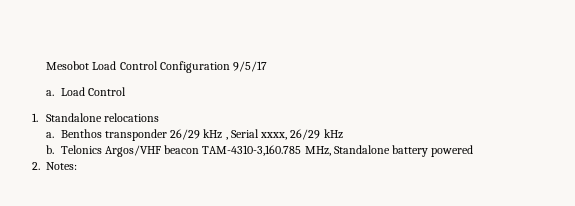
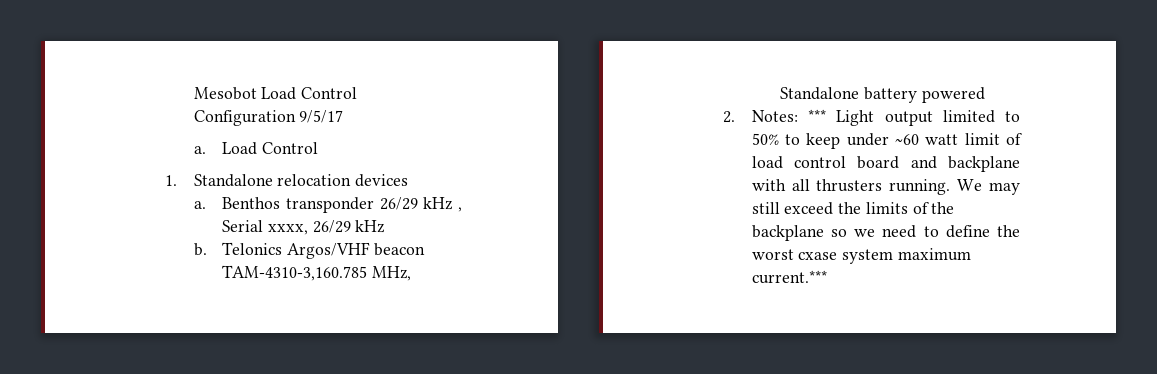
[104,113,160,122] relocations -> [277,174,409,187] relocation devices
(78, 166) none -> [807,109,1020,126] [751,133,1022,149] [751,156,1020,172] [751,179,1020,195] [751,202,955,215] [751,225,1020,241] [751,248,971,264] [751,270,827,284] *** Light output limited to 50% to keep under ~60 watt limit of load control board and backplane with all thrusters running. We may still exceed the limits of the backplane so we need to define the worst cxase system maximum current.***

